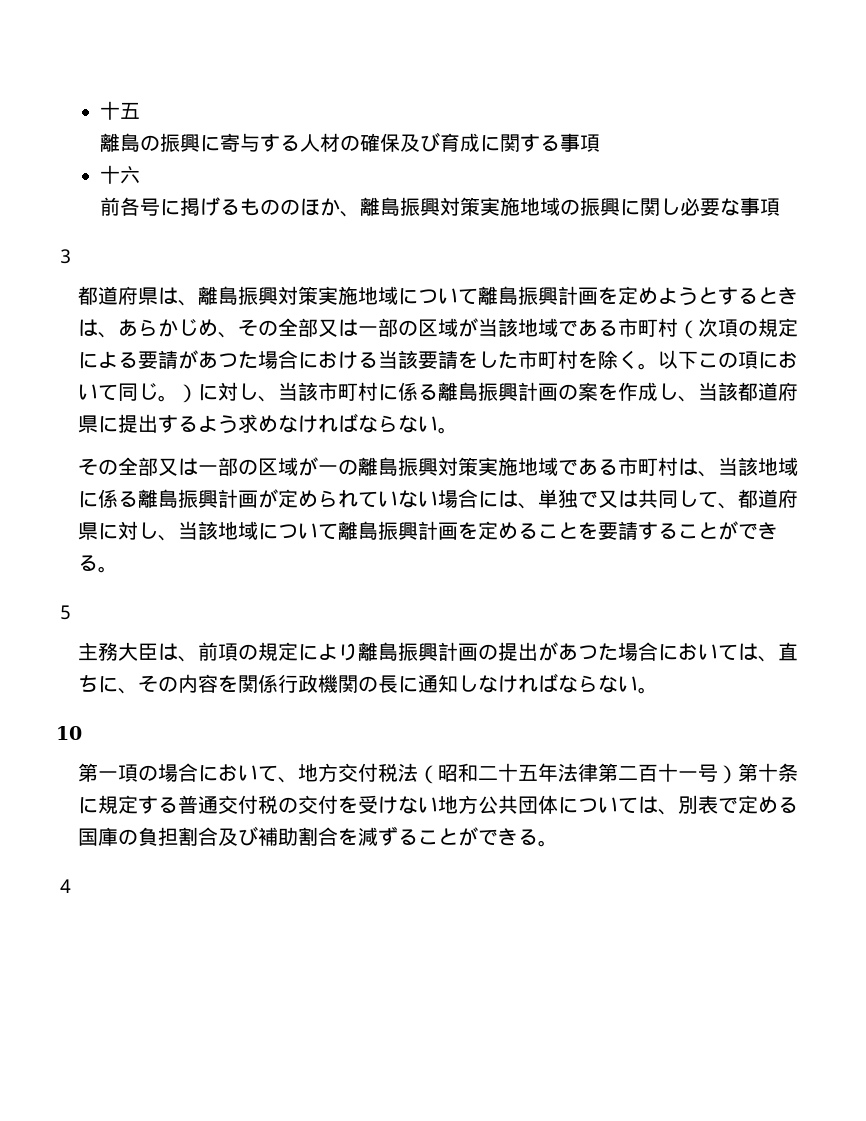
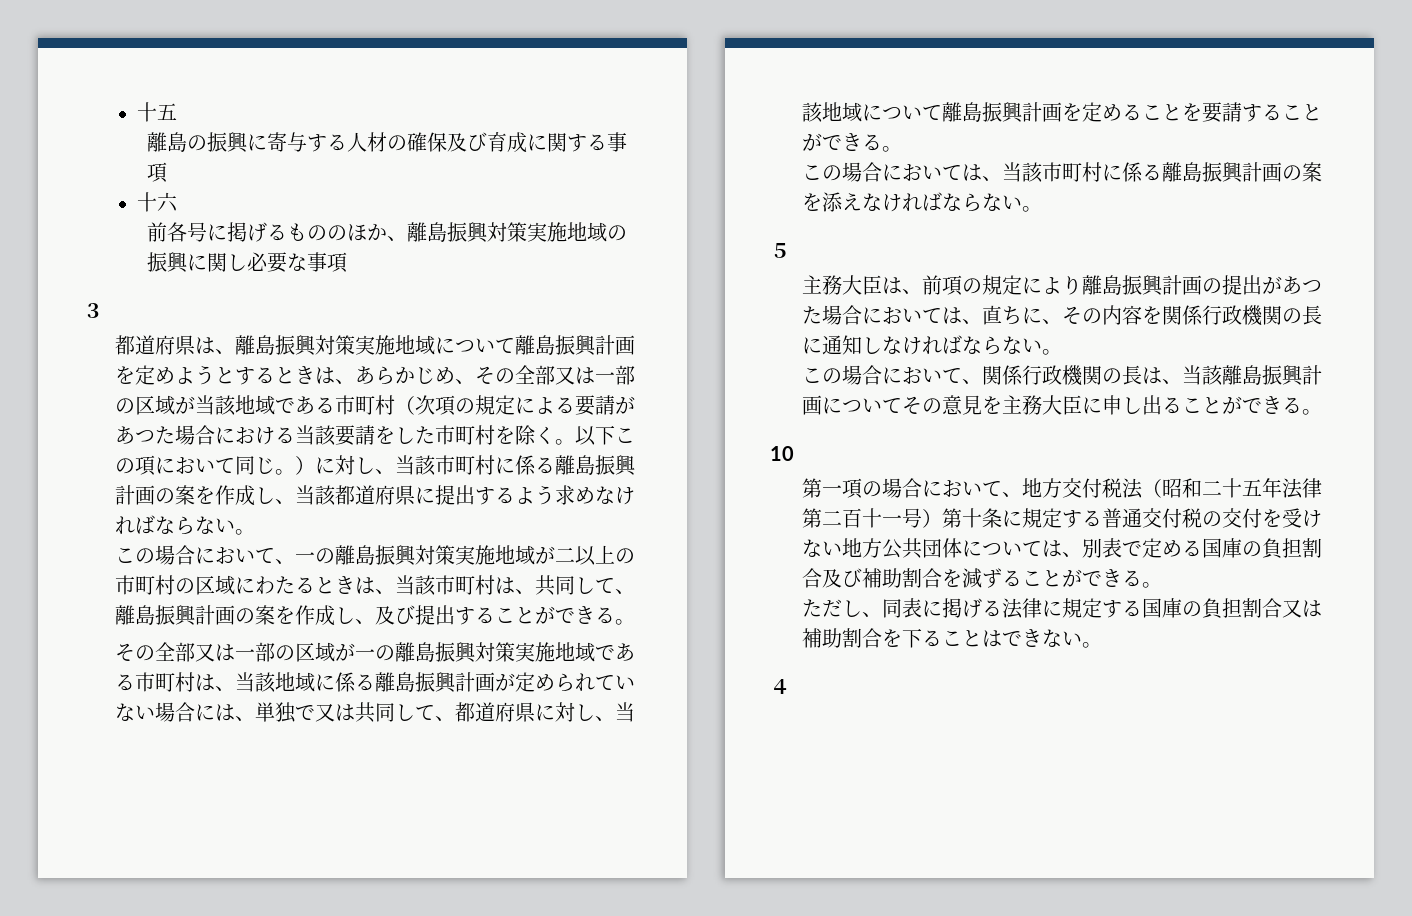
(459, 430) none -> [115,545,636,566] [115,575,636,596] [115,605,636,626] // この場合において、一の離島振興対策実施地域が二以上の市町村の区域にわたるときは、当該市町村は、共同して、離島振興計画の案を作成し、及び提出することができる。
(119, 569) none -> [802,162,1323,183] [802,192,1043,212] // この場合においては、当該市町村に係る離島振興計画の案を添えなければならない。
(659, 690) none -> [802,365,1323,386] [802,395,1323,415] // この場合において、関係行政機関の長は、当該離島振興計画についてその意見を主務大臣に申し出ることができる。
(559, 843) none -> [802,598,1323,619] [802,628,1103,648] // ただし、同表に掲げる法律に規定する国庫の負担割合又は補助割合を下ることはできない。

